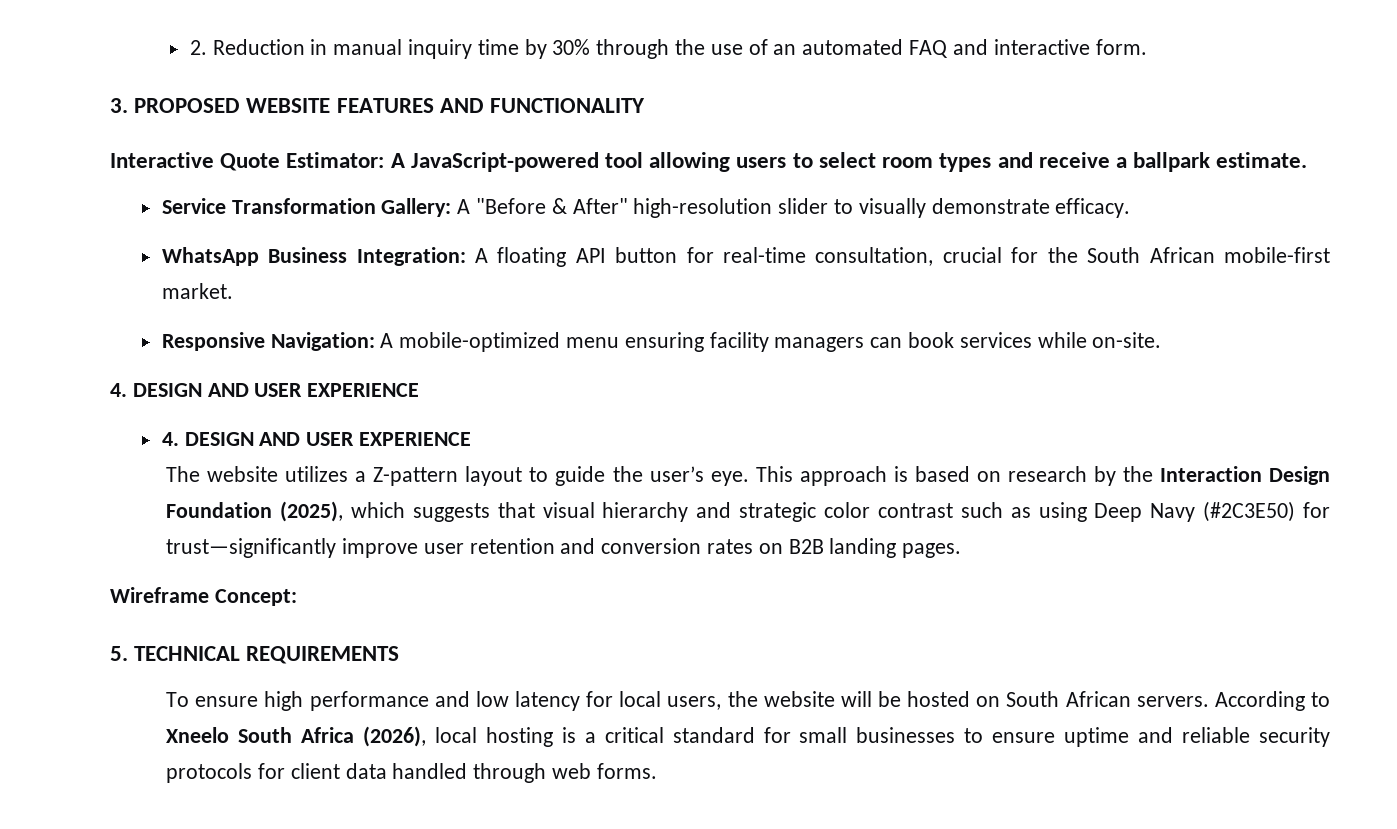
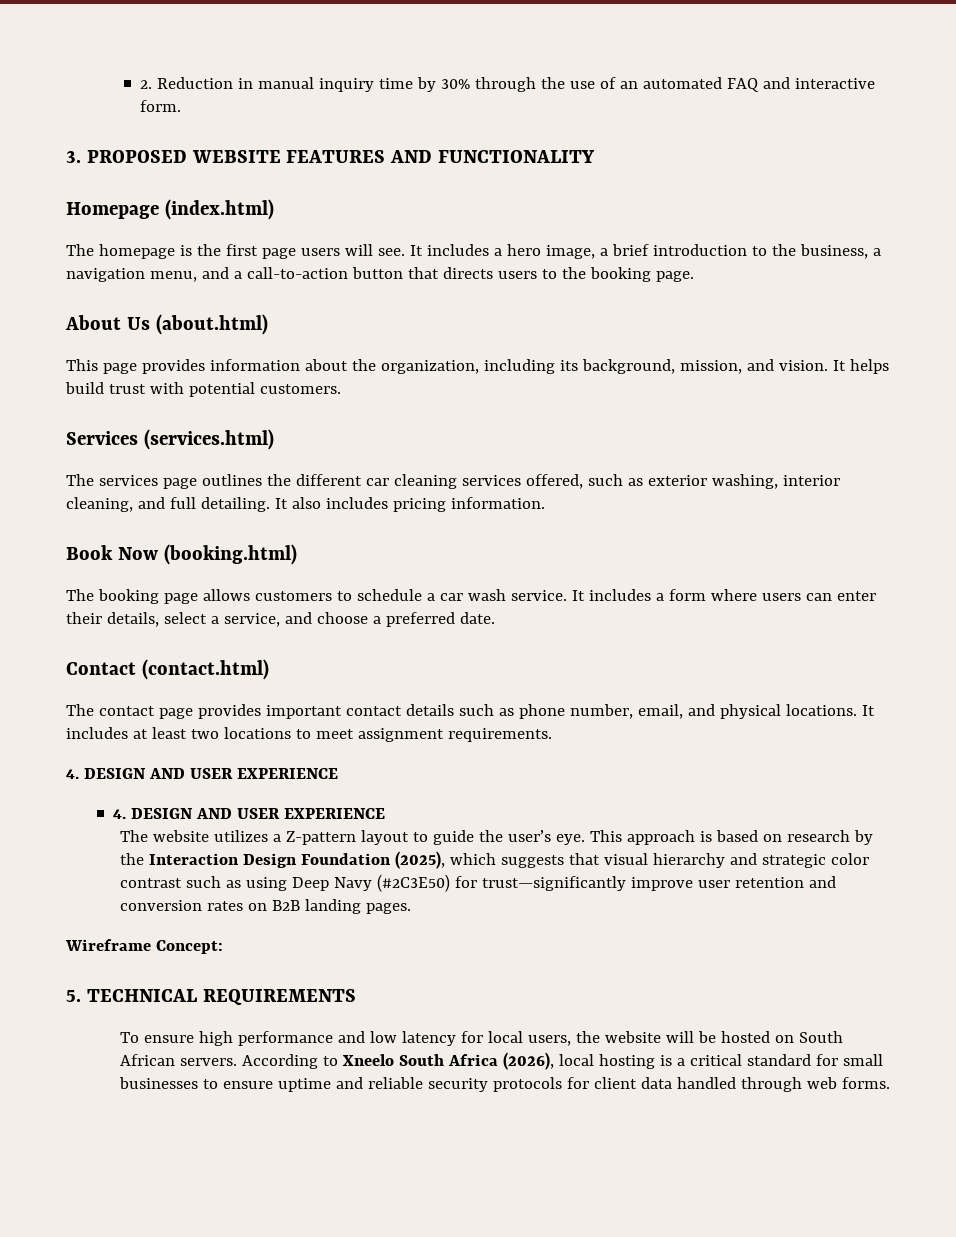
[110,152,1308,172] [161,198,1131,218] [161,247,1331,267] [161,283,233,299] [161,332,1162,352] Interactive Quote Estimator: A JavaScript-powered tool allowing users to select room types and receive a ballpark estimate. // Service Transformation Gallery: A "Before & After" high-resolution slider to visually demonstrate efficacy. // WhatsApp Business Integration: A floating API button for real-time consultation, crucial for the South African mobile-first market. // Responsive Navigation: A mobile-optimized menu ensuring facility managers can book services while on-site. -> [66,199,274,220] [66,244,881,259] [66,267,694,282] [65,314,268,335] [66,359,889,374] [65,382,341,397] [66,429,274,450] [66,474,840,489] [66,497,545,512] [66,544,297,565] [66,589,876,604] [66,612,495,627] [66,659,269,680] [66,704,875,719] [66,727,552,742] Homepage (index.html) // The homepage is the first page users will see. It includes a hero image, a brief introduction to the business, a navigation menu, and a call-to-action button that directs users to the booking page. // About Us (about.html) // This page provides information about the organization, including its background, mission, and vision. It helps build trust with potential customers. // Services (services.html) // The services page outlines the different car cleaning services offered, such as exterior washing, interior cleaning, and full detailing. It also includes pricing information. // Book Now (booking.html) // The booking page allows customers to schedule a car wash service. It includes a form where users can enter their details, select a service, and choose a preferred date. // Contact (contact.html) // The contact page provides important contact details such as phone number, email, and physical locations. It includes at least two locations to meet assignment requirements.

